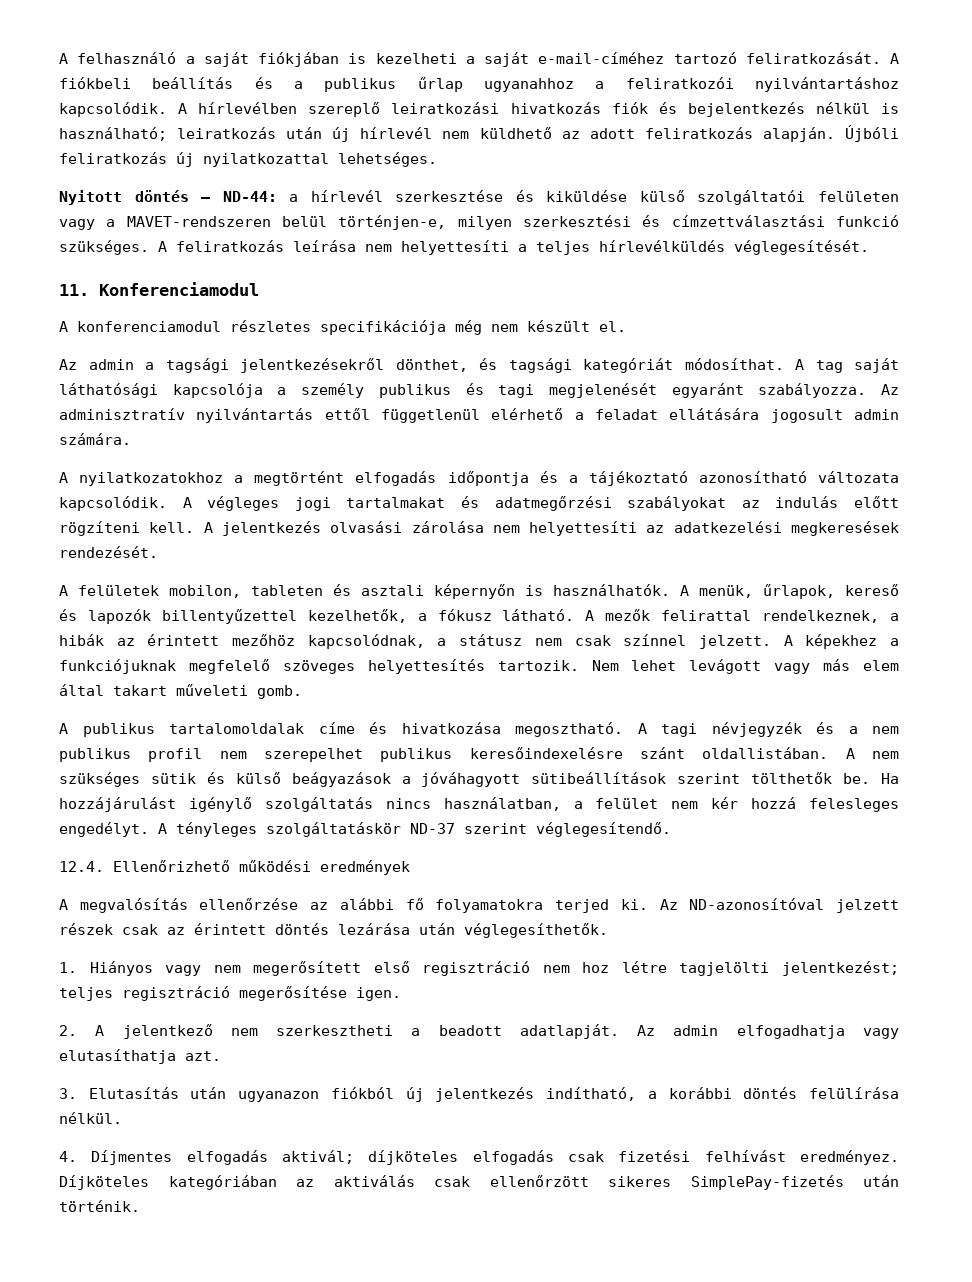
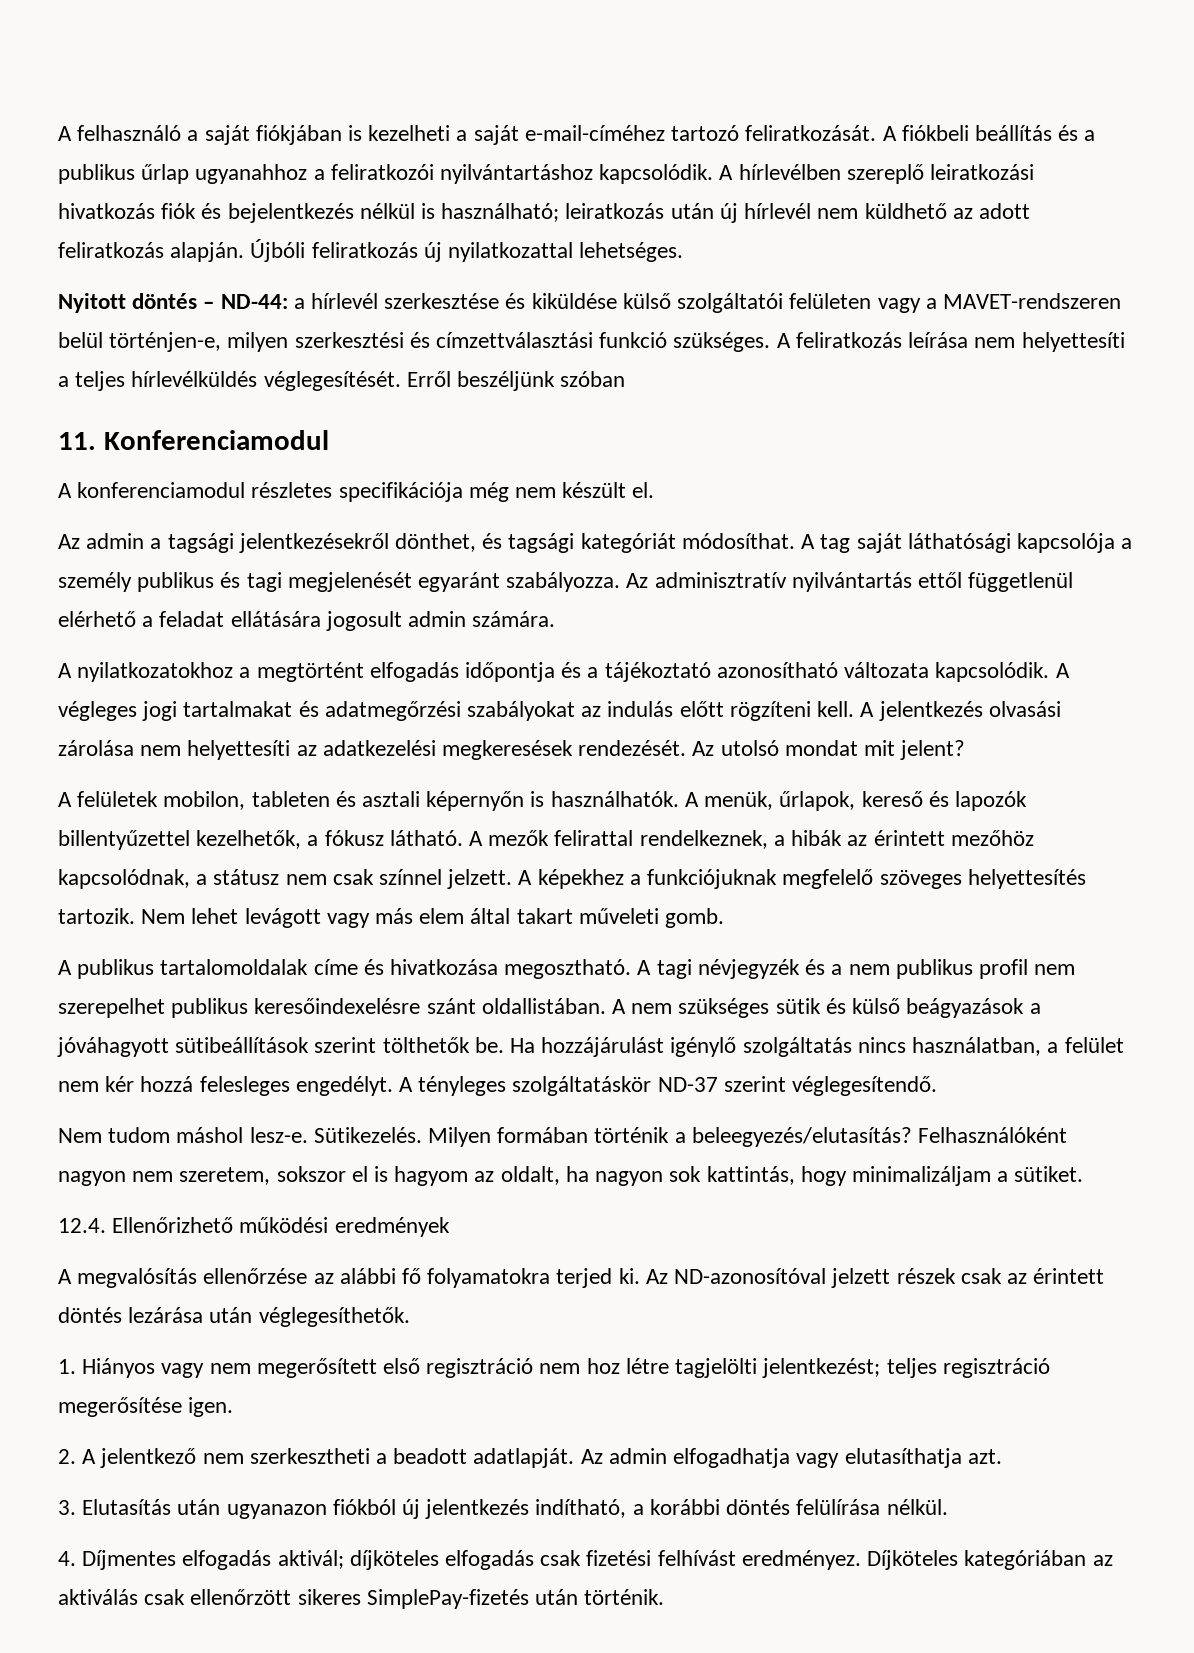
(869, 247) none -> [406,371,626,391] Erről beszéljünk szóban
(158, 552) none -> [692,740,966,760] Az utolsó mondat mit jelent?
(671, 829) none -> [58,1127,1068,1147] [58,1166,1084,1186] // Nem tudom máshol lesz-e. Sütikezelés. Milyen formában történik a beleegyezés/elutasítás? Felhasználóként nagyon nem szeretem, sokszor el is hagyom az oldalt, ha nagyon sok kattintás, hogy minimalizáljam a sütiket.

